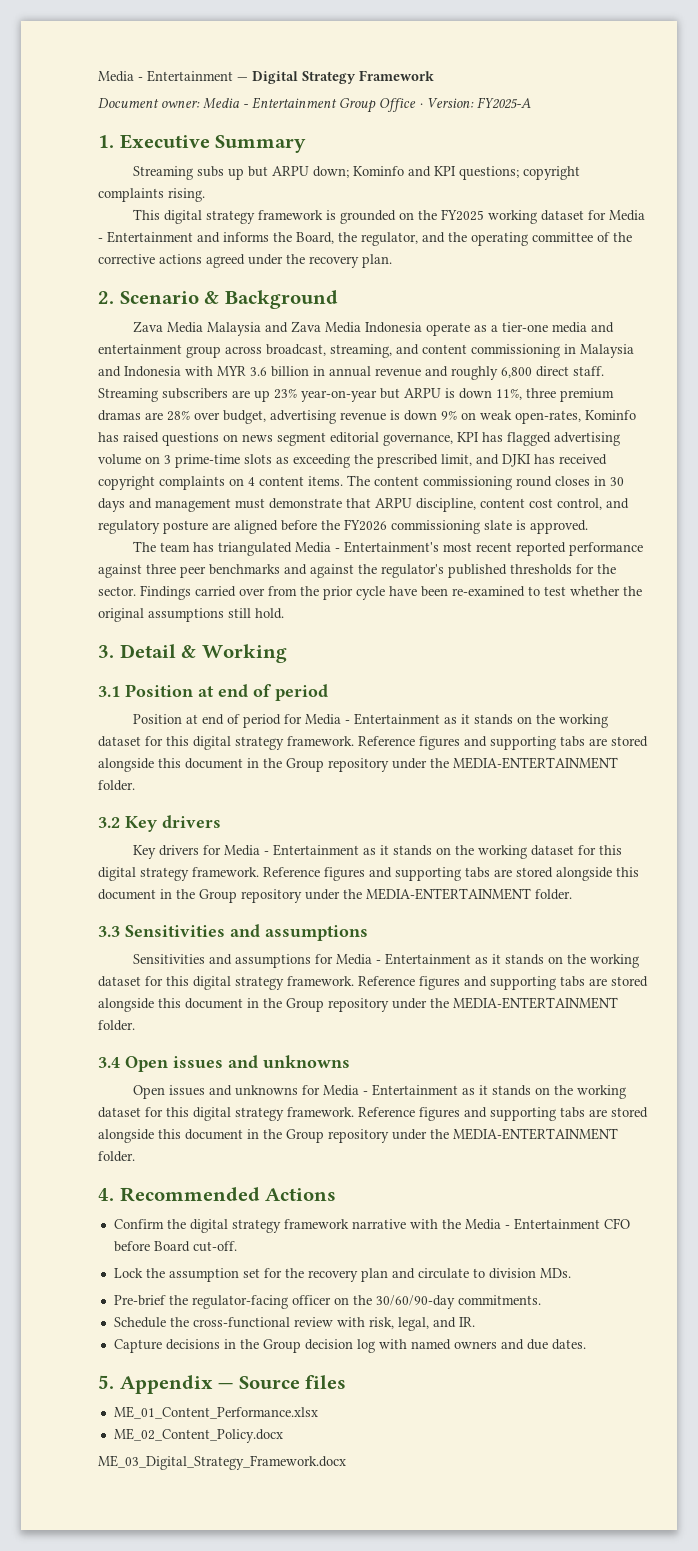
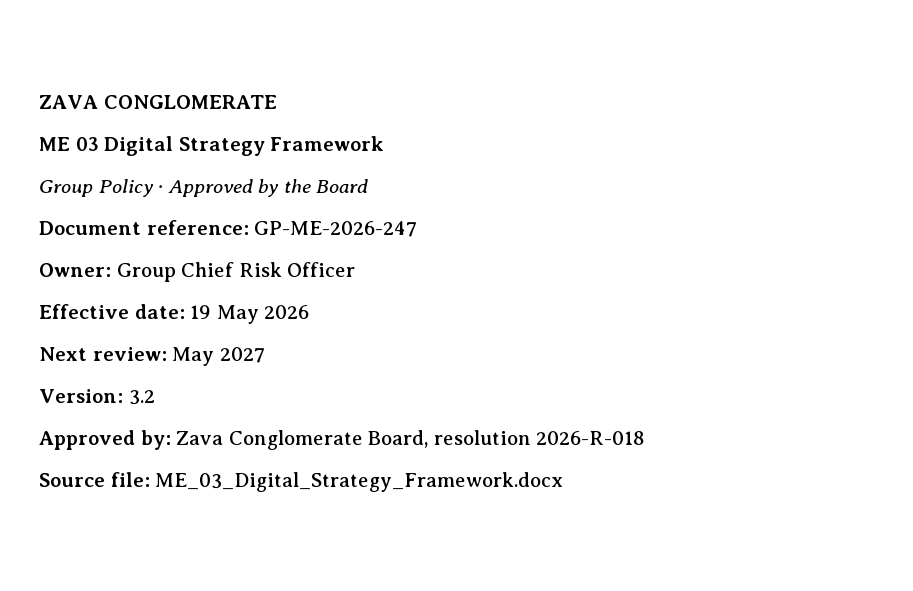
[98,70,248,82] Media - Entertainment — -> [39,95,278,109] [39,137,99,151] ZAVA CONGLOMERATE // ME 03
[98,97,531,113] [98,134,307,153] [132,166,580,180] [98,188,205,202] [132,209,645,224] [98,231,632,246] [98,254,392,268] [98,290,338,309] [132,321,614,336] [98,344,634,358] [98,366,604,380] [98,388,614,402] [98,410,636,424] [98,432,620,446] [98,454,607,468] [98,475,624,490] [98,498,629,512] [98,519,588,534] [132,541,643,556] [98,564,616,578] [98,585,642,600] [98,608,284,622] [98,644,287,663] [98,684,328,701] [132,713,608,728] [98,736,648,750] [98,757,618,772] [98,780,135,791] [98,815,221,832] [132,844,622,859] [98,867,639,881] [98,888,572,903] [98,924,368,941] [132,953,639,968] [98,976,648,990] [98,997,618,1012] [98,1020,135,1031] [98,1055,350,1072] [132,1084,626,1099] [98,1107,648,1121] [98,1128,618,1143] [98,1151,135,1162] [98,1187,337,1202] [113,1218,630,1233] [113,1241,237,1252] [113,1268,571,1282] [113,1295,541,1309] [113,1317,475,1331] [113,1339,586,1353] [98,1375,347,1394] [113,1406,318,1419] [113,1428,283,1443] Document owner: Media - Entertainment Group Office · Version: FY2025-A // 1. Executive Summary // Streaming subs up but ARPU down; Kominfo and KPI questions; copyright complaints rising. // This digital strategy framework is grounded on the FY2025 working dataset for Media - Entertainment and informs the Board, the regulator, and the operating committee of the corrective actions agreed under the recovery plan. // 2. Scenario & Background // Zava Media Malaysia and Zava Media Indonesia operate as a tier-one media and entertainment group across broadcast, streaming, and content commissioning in Malaysia and Indonesia with MYR 3.6 billion in annual revenue and roughly 6,800 direct staff. Streaming subscribers are up 23% year-on-year but ARPU is down 11%, three premium dramas are 28% over budget, advertising revenue is down 9% on weak open-rates, Kominfo has raised questions on news segment editorial governance, KPI has flagged advertising volume on 3 prime-time slots as exceeding the prescribed limit, and DJKI has received copyright complaints on 4 content items. The content commissioning round closes in 30 days and management must demonstrate that ARPU discipline, content cost control, and regulatory posture are aligned before the FY2026 commissioning slate is approved. // The team has triangulated Media - Entertainment's most recent reported performance against three peer benchmarks and against the regulator's published thresholds for the sector. Findings carried over from the prior cycle have been re-examined to test whether the original assumptions still hold. // 3. Detail & Working // 3.1 Position at end of period // Position at end of period for Media - Entertainment as it stands on the working dataset for this digital strategy framework. Reference figures and supporting tabs are stored alongside this document in the Group repository under the MEDIA-ENTERTAINMENT folder. // 3.2 Key drivers // Key drivers for Media - Entertainment as it stands on the working dataset for this digital strategy framework. Reference figures and supporting tabs are stored alongside this document in the Group repository under the MEDIA-ENTERTAINMENT folder. // 3.3 Sensitivities and assumptions // Sensitivities and assumptions for Media - Entertainment as it stands on the working dataset for this digital strategy framework. Reference figures and supporting tabs are stored alongside this document in the Group repository under the MEDIA-ENTERTAINMENT folder. // 3.4 Open issues and unknowns // Open issues and unknowns for Media - Entertainment as it stands on the working dataset for this digital strategy framework. Reference figures and supporting tabs are stored alongside this document in the Group repository under the MEDIA-ENTERTAINMENT folder. // 4. Recommended Actions // Confirm the digital strategy framework narrative with the Media - Entertainment CFO before Board cut-off. // Lock the assumption set for the recovery plan and circulate to division MDs. // Pre-brief the regulator-facing officer on the 30/60/90-day commitments. // Schedule the cross-functional review with risk, legal, and IR. // Capture decisions in the Group decision log with named owners and due dates. // 5. Appendix — Source files // ME_01_Content_Performance.xlsx // ME_02_Content_Policy.docx // -> [39,179,369,197] [39,220,418,237] [39,262,356,282] [39,304,310,324] [39,347,265,366] [39,389,155,405] [39,430,646,450] [39,472,150,487] Group Policy · Approved by the Board // Document reference: GP-ME-2026-247 // Owner: Group Chief Risk Officer // Effective date: 19 May 2026 // Next review: May 2027 // Version: 3.2 // Approved by: Zava Conglomerate Board, resolution 2026-R-018 // Source file:

